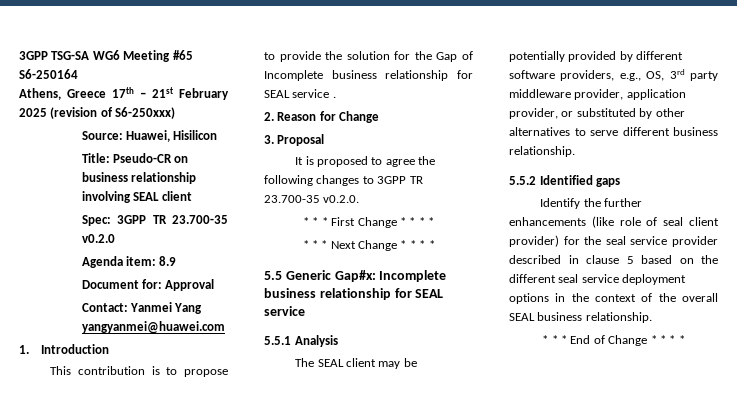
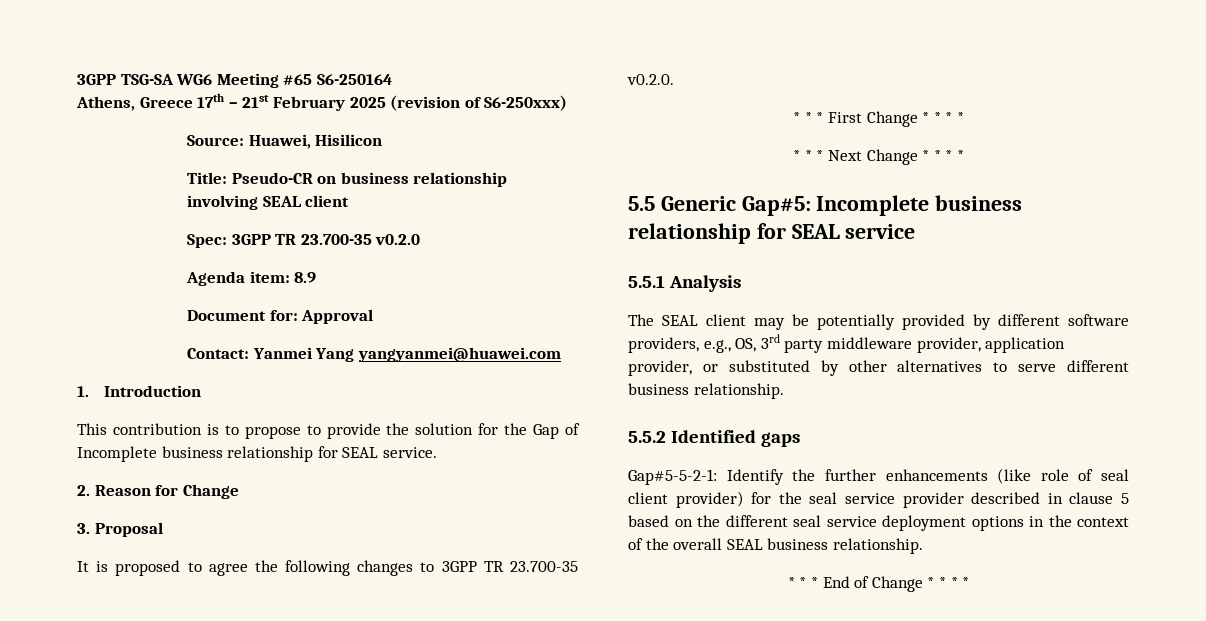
[292,89,336,98] service . -> [382,447,437,458] service.
[334,270,376,282] Gap#x: -> [741,196,811,216] Gap#5:
(621, 182) none -> [628,469,717,485] Gap#5-5-2-1:

